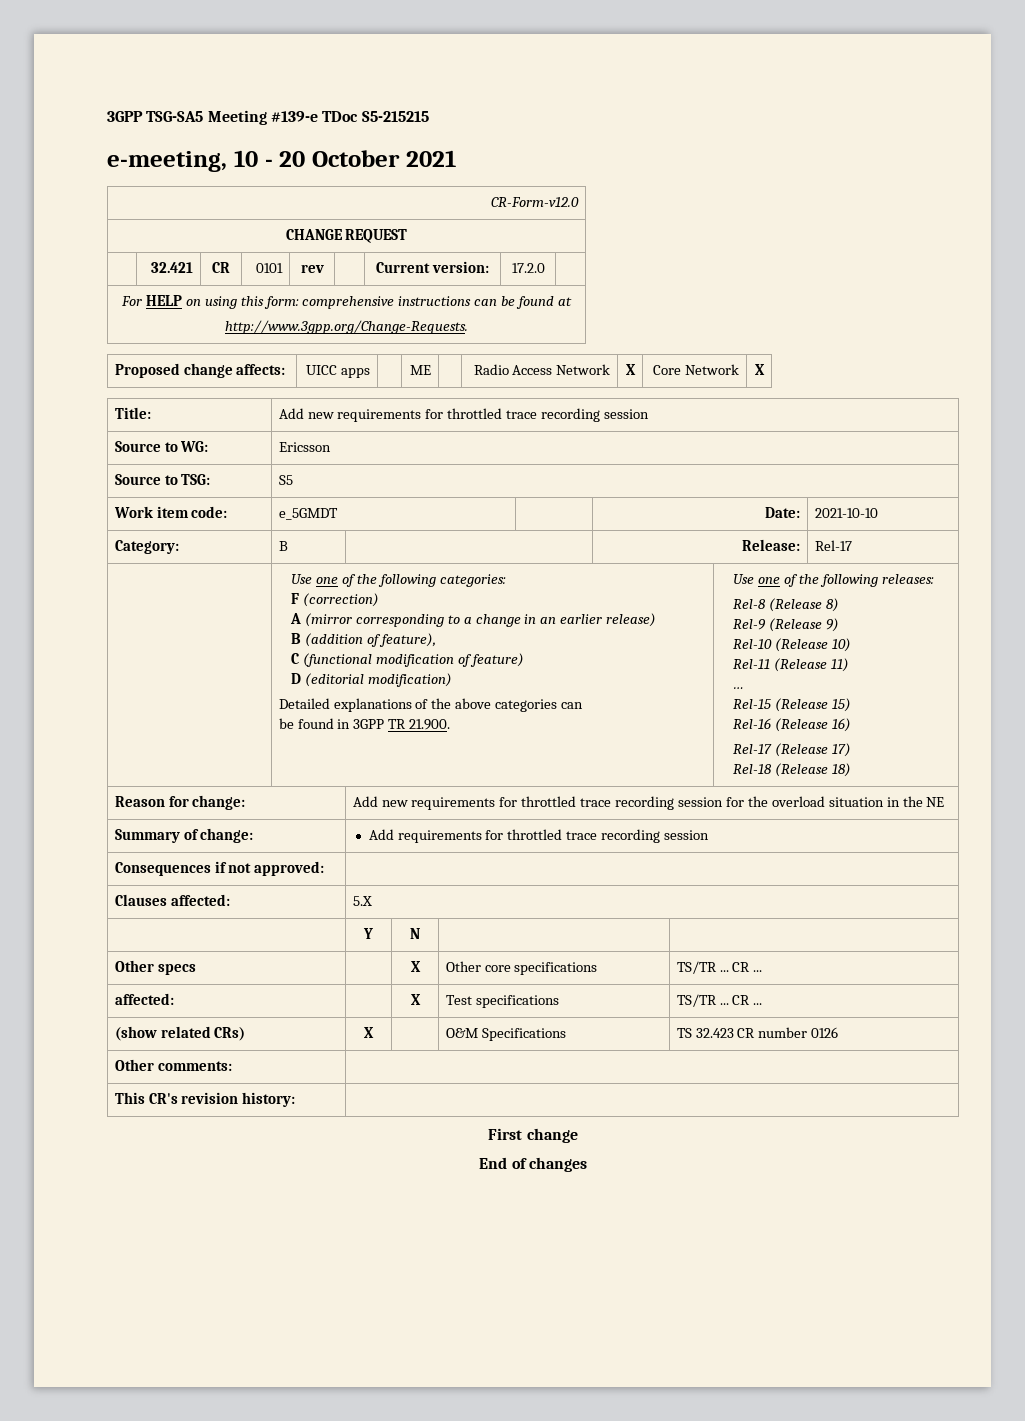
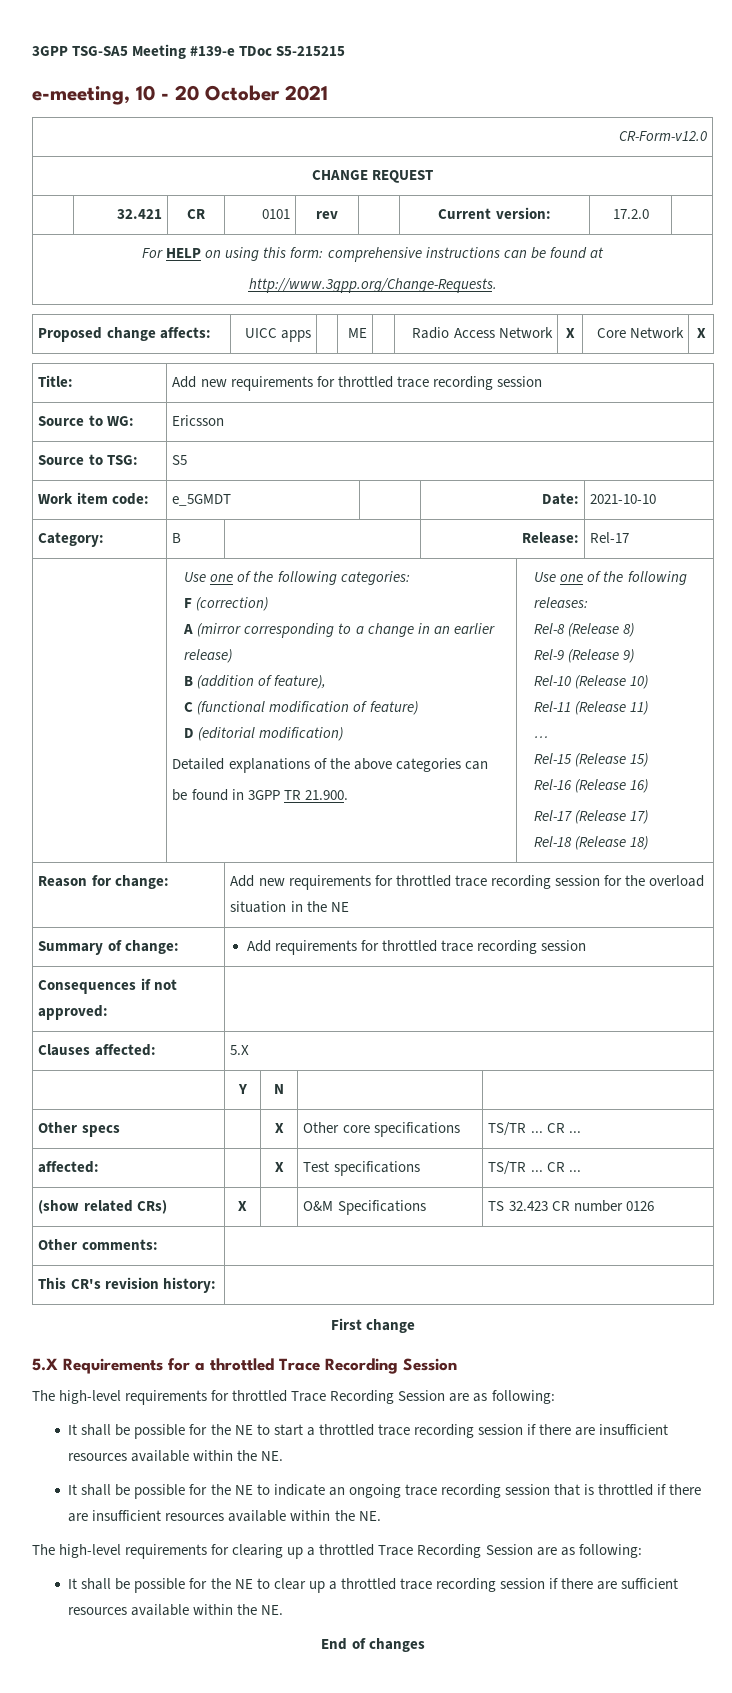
(578, 1135) none -> [32,1358,457,1374] [32,1390,555,1405] [68,1424,669,1439] [68,1450,284,1462] [68,1484,702,1499] [68,1510,381,1522] [32,1544,642,1559] [68,1578,679,1593] [68,1604,284,1616] // 5.X Requirements for a throttled Trace Recording Session // The high-level requirements for throttled Trace Recording Session are as following: // It shall be possible for the NE to start a throttled trace recording session if there are insufficient resources available within the NE. // It shall be possible for the NE to indicate an ongoing trace recording session that is throttled if there are insufficient resources available within the NE. // The high-level requirements for clearing up a throttled Trace Recording Session are as following: // It shall be possible for the NE to clear up a throttled trace recording session if there are sufficient resources available within the NE.

